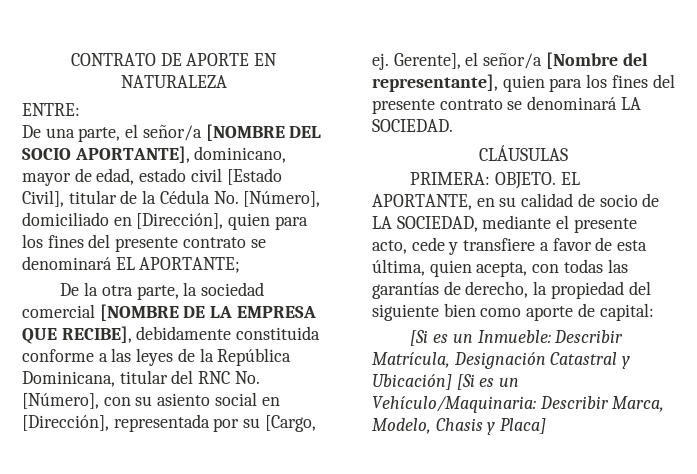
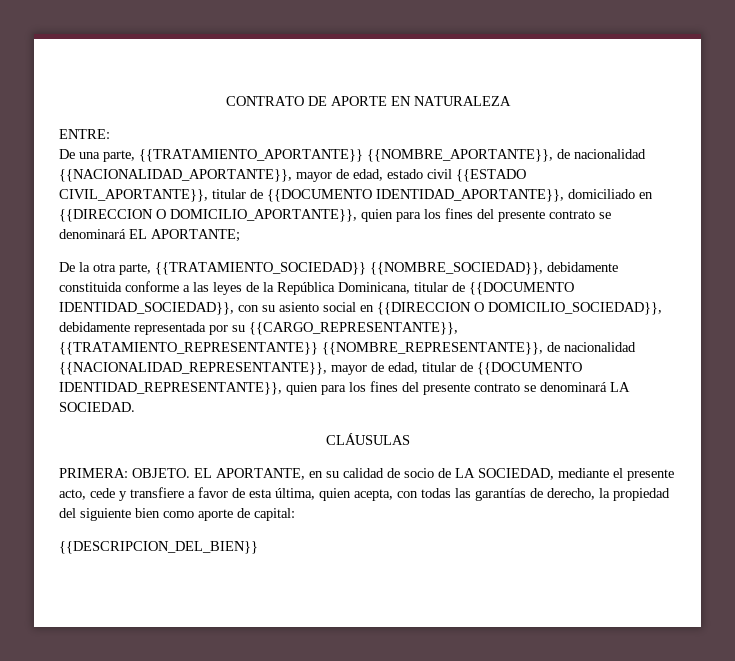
[125,124,322,141] [22,146,287,163] el señor/a [NOMBRE DEL SOCIO APORTANTE], dominicano, -> [139,149,646,162] [59,169,292,182] {{TRATAMIENTO_APORTANTE}} {{NOMBRE_APORTANTE}}, de nacionalidad {{NACIONALIDAD_APORTANTE}},
[226,168,282,185] [22,190,321,207] [22,212,224,229] [Estado Civil], titular de la Cédula No. [Número], domiciliado en [Dirección], -> [456,169,526,182] [59,189,653,202] [59,209,357,222] {{ESTADO CIVIL_APORTANTE}}, titular de {{DOCUMENTO IDENTIDAD_APORTANTE}}, domiciliado en {{DIRECCION O DOMICILIO_APORTANTE}},
[183,282,265,296] [22,304,316,321] [22,326,132,344] la sociedad comercial [NOMBRE DE LA EMPRESA QUE RECIBE], -> [155,262,543,275] {{TRATAMIENTO_SOCIEDAD}} {{NOMBRE_SOCIEDAD}},
[171,370,260,384] [22,393,99,409] del RNC No. [Número], -> [452,282,574,295] [59,302,234,315] de {{DOCUMENTO IDENTIDAD_SOCIEDAD}},
[22,414,316,432] [372,52,648,70] [372,74,498,92] [Dirección], representada por su [Cargo, ej. Gerente], el señor/a [Nombre del representante], -> [377,302,662,315] [59,322,458,335] [59,342,636,355] [59,362,582,375] [59,382,282,395] {{DIRECCION O DOMICILIO_SOCIEDAD}}, debidamente representada por su {{CARGO_REPRESENTANTE}}, {{TRATAMIENTO_REPRESENTANTE}} {{NOMBRE_REPRESENTANTE}}, de nacionalidad {{NACIONALIDAD_REPRESENTANTE}}, mayor de edad, titular de {{DOCUMENTO IDENTIDAD_REPRESENTANTE}},
[410,330,624,346] [372,352,631,369] [372,374,520,390] [372,396,665,413] [372,418,547,435] [Si es un Inmueble: Describir Matrícula, Designación Catastral y Ubicación] [Si es un Vehículo/Maquinaria: Describir Marca, Modelo, Chasis y Placa] -> [59,541,258,554] {{DESCRIPCION_DEL_BIEN}}

